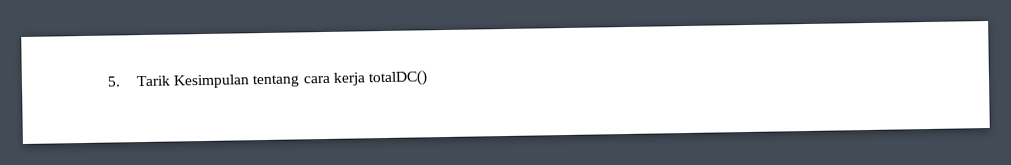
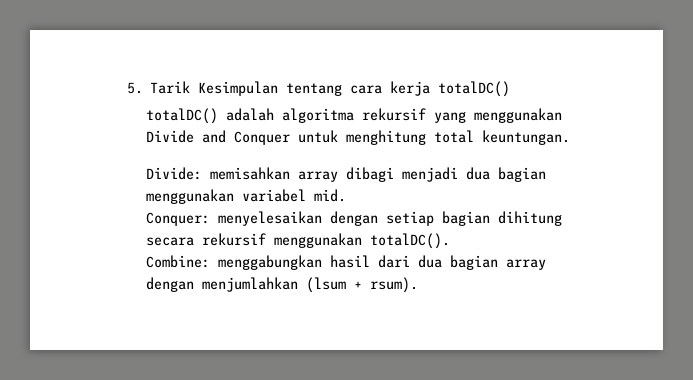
(429, 78) none -> [145,108,562,124] [145,130,570,145] [145,167,546,182] [145,189,346,204] [145,211,562,226] [145,233,450,249] [145,255,546,270] [145,277,418,293] // totalDC() adalah algoritma rekursif yang menggunakan Divide and Conquer untuk menghitung total keuntungan. // Divide: memisahkan array dibagi menjadi dua bagian menggunakan variabel mid. // Conquer: menyelesaikan dengan setiap bagian dihitung secara rekursif menggunakan totalDC(). // Combine: menggabungkan hasil dari dua bagian array dengan menjumlahkan (lsum + rsum).

